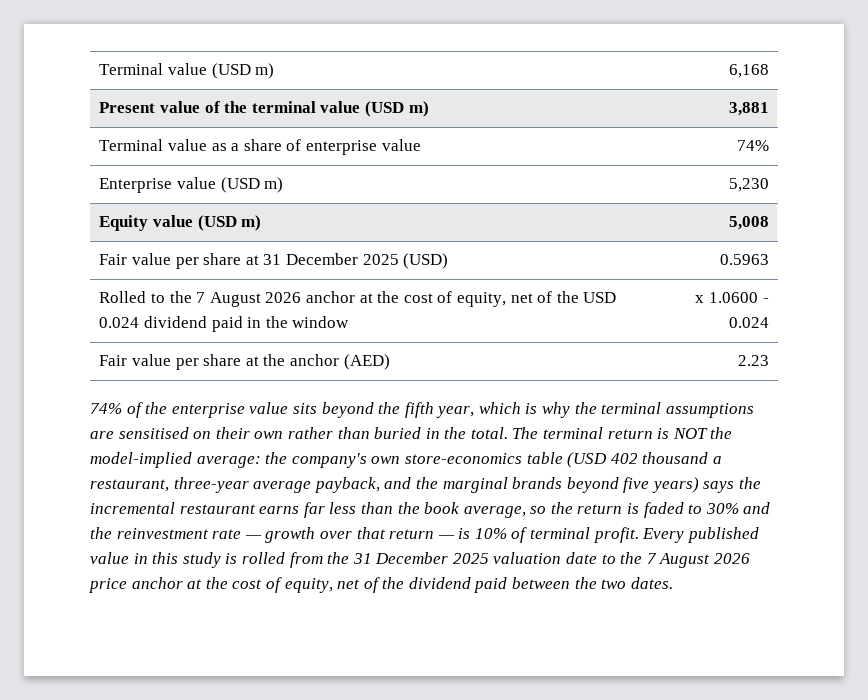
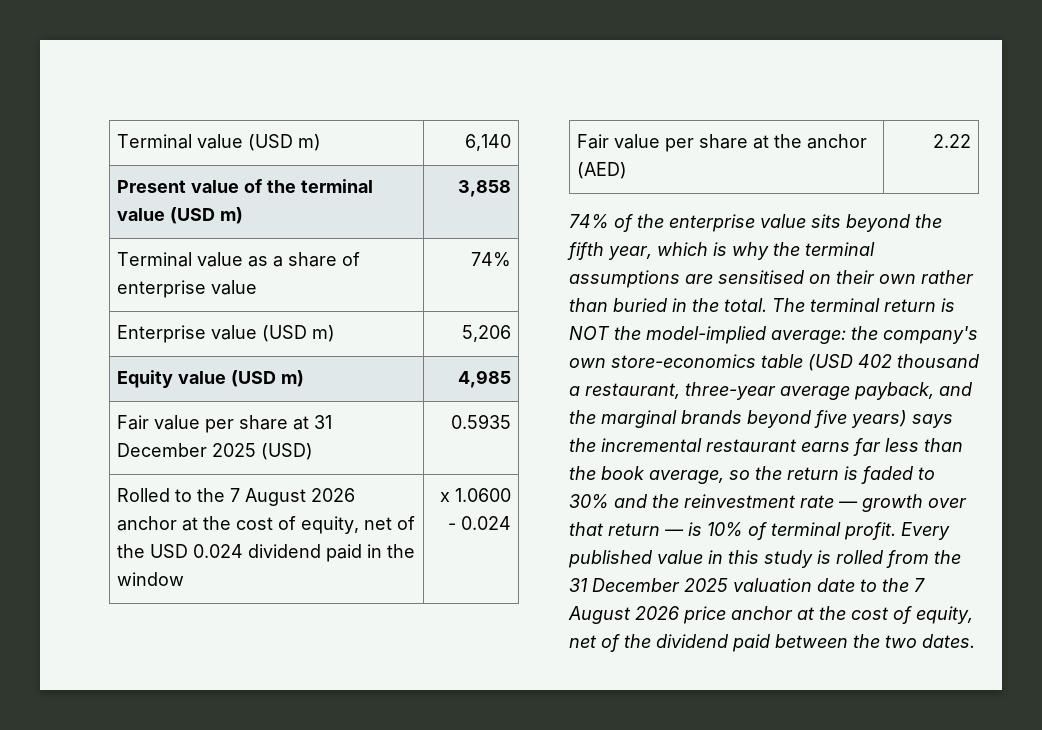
[728,64,769,78] 6,168 -> [464,134,511,151] 6,140
[728,102,769,116] 3,881 -> [457,180,511,197] 3,858
[728,178,769,192] 5,230 -> [461,325,511,342] 5,206
[728,216,769,230] 5,008 -> [457,370,511,388] 4,985
[719,254,769,265] 0.5963 -> [450,414,511,429] 0.5935
[737,355,769,366] 2.23 -> [932,134,971,148] 2.22

